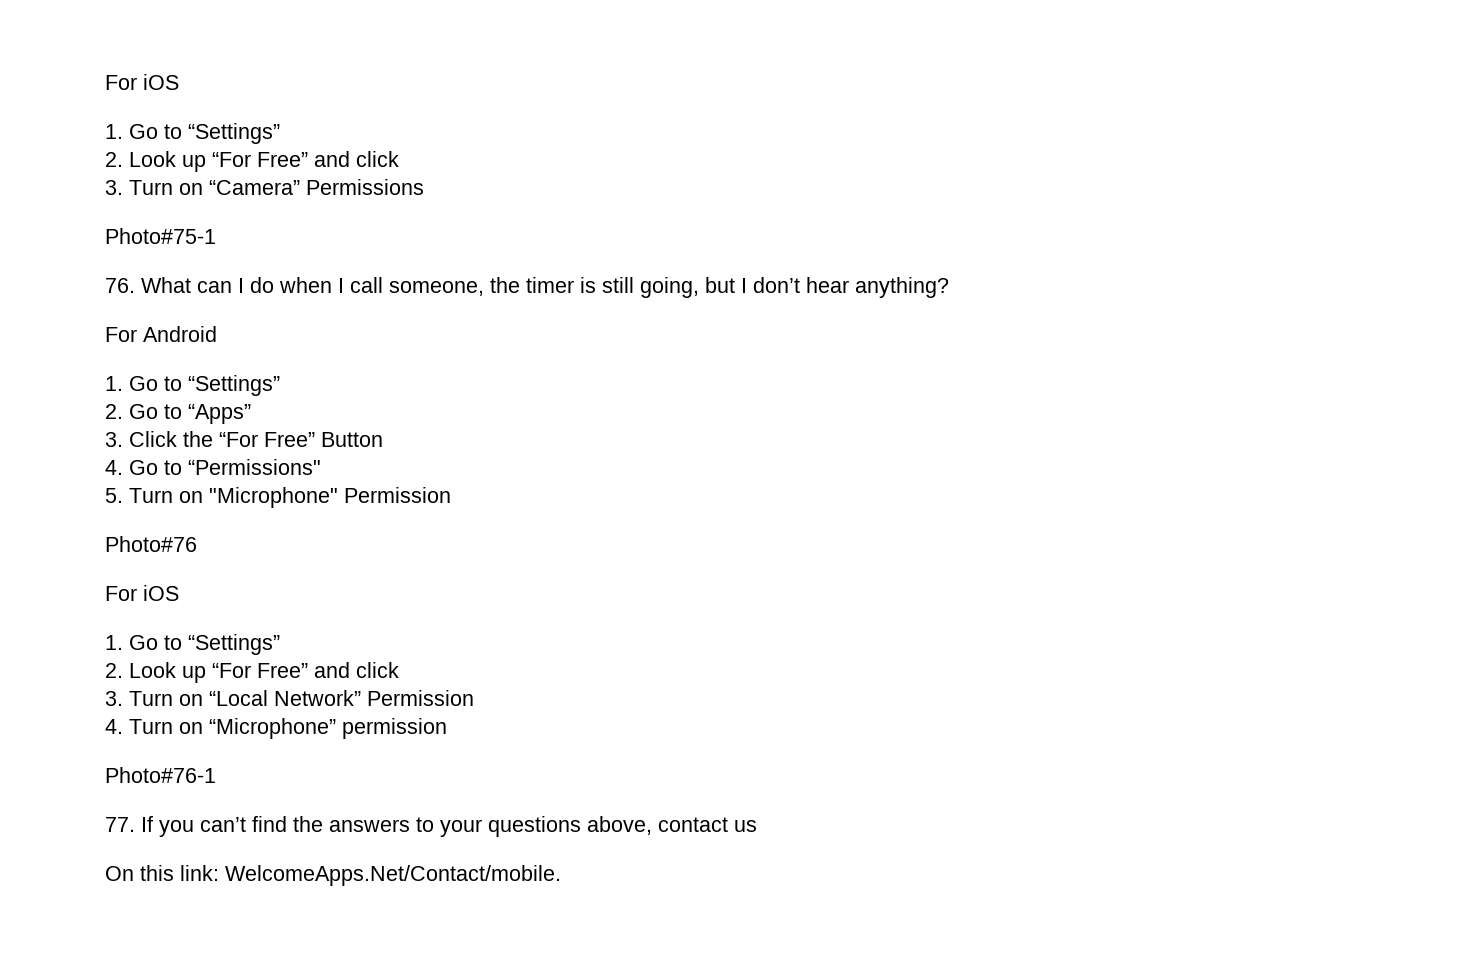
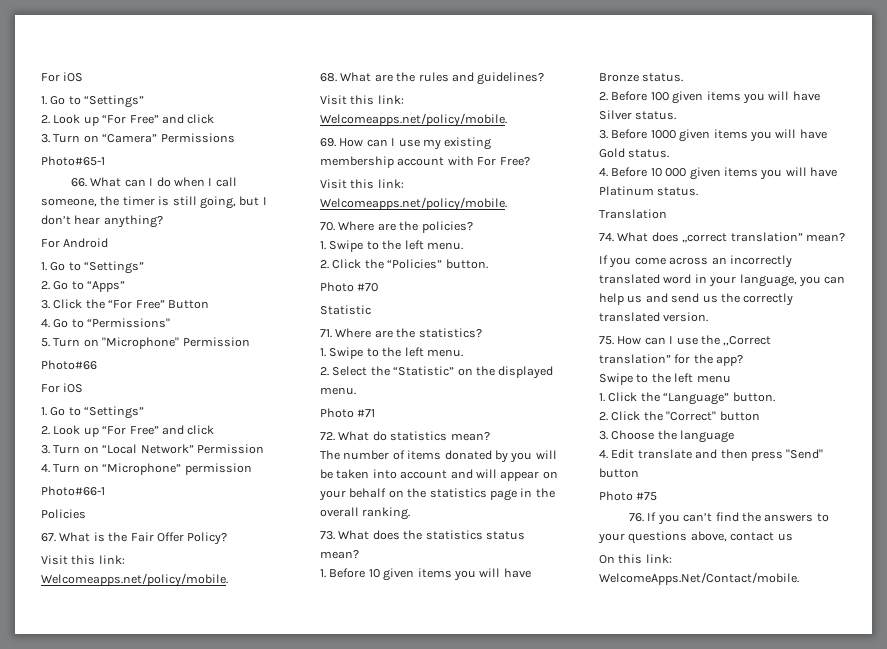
[105,228,216,244] [105,278,135,293] Photo#75-1 // 76. -> [41,156,105,166] [71,178,88,187] Photo#65-1 // 66.
[105,536,197,552] Photo#76 -> [41,360,97,370] Photo#66
[105,767,216,783] [105,817,135,832] Photo#76-1 // 77. -> [41,486,105,496] [41,509,86,519] [41,532,228,545] [41,555,125,565] [41,573,228,587] [320,72,545,85] [320,95,404,105] [320,113,507,127] [320,137,492,150] [320,156,530,168] [320,179,404,189] [320,197,507,211] [320,221,473,233] [320,240,463,252] [320,259,488,269] [320,282,379,292] [320,305,371,315] [320,328,482,338] [320,347,463,359] [320,366,554,379] [320,387,356,395] [320,408,376,418] [320,431,490,441] [320,450,557,463] [320,469,558,481] [319,488,555,501] [320,507,411,520] [320,530,525,540] [320,550,359,559] [320,568,531,581] [599,73,684,82] [599,91,820,104] [599,110,677,120] [599,129,827,142] [599,148,670,158] [599,167,837,180] [599,186,699,196] [599,209,667,219] [599,232,845,243] [599,255,792,268] [599,274,846,287] [599,293,794,306] [599,312,709,322] [599,335,772,346] [599,354,744,366] [599,373,731,385] [599,392,775,405] [599,411,760,421] [599,430,735,443] [599,449,824,461] [599,468,639,478] [599,491,658,501] [629,513,645,522] Photo#66-1 // Policies // 67. What is the Fair Offer Policy? // Visit this link: Welcomeapps.net/policy/mobile. // 68. What are the rules and guidelines? // Visit this link: Welcomeapps.net/policy/mobile. // 69. How can I use my existing membership account with For Free? // Visit this link: Welcomeapps.net/policy/mobile. // 70. Where are the policies? // 1. Swipe to the left menu. // 2. Click the “Policies” button. // Photo #70 // Statistic // 71. Where are the statistics? // 1. Swipe to the left menu. // 2. Select the “Statistic” on the displayed menu. // Photo #71 // 72. What do statistics mean? // The number of items donated by you will be taken into account and will appear on your behalf on the statistics page in the overall ranking. // 73. What does the statistics status mean? // 1. Before 10 given items you will have Bronze status. // 2. Before 100 given items you will have Silver status. // 3. Before 1000 given items you will have Gold status. // 4. Before 10 000 given items you will have Platinum status. // Translation // 74. What does „correct translation” mean? // If you come across an incorrectly translated word in your language, you can help us and send us the correctly translated version. // 75. How can I use the ,,Correct translation” for the app? // Swipe to the left menu // 1. Click the “Language” button. // 2. Click the "Correct" button // 3. Choose the language // 4. Edit translate and then press "Send" button // Photo #75 // 76.

